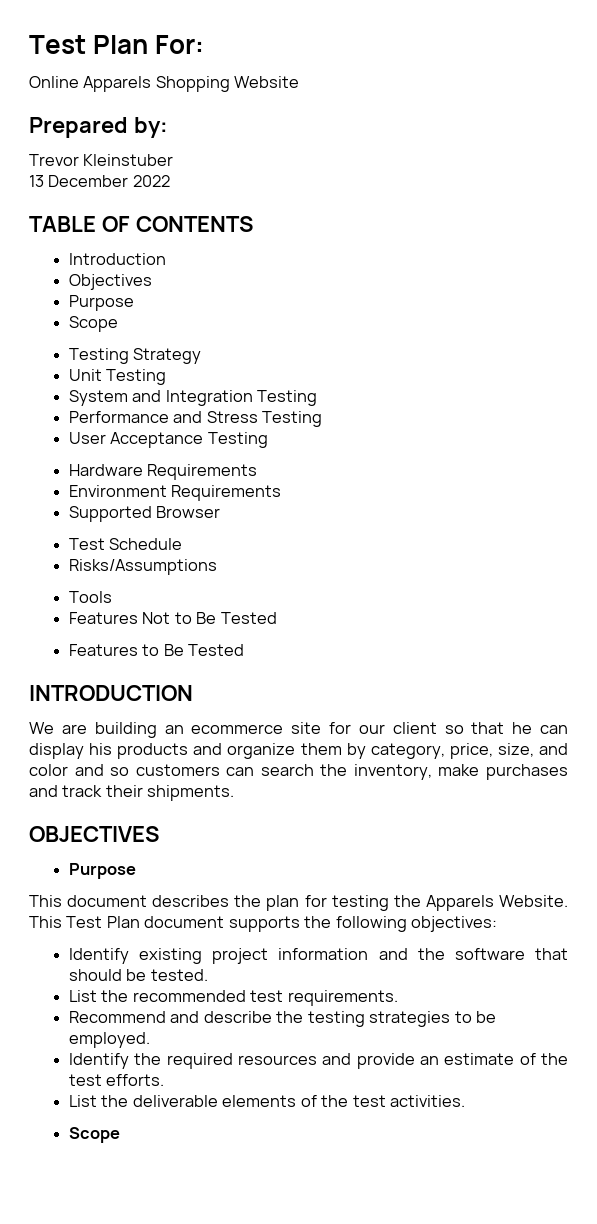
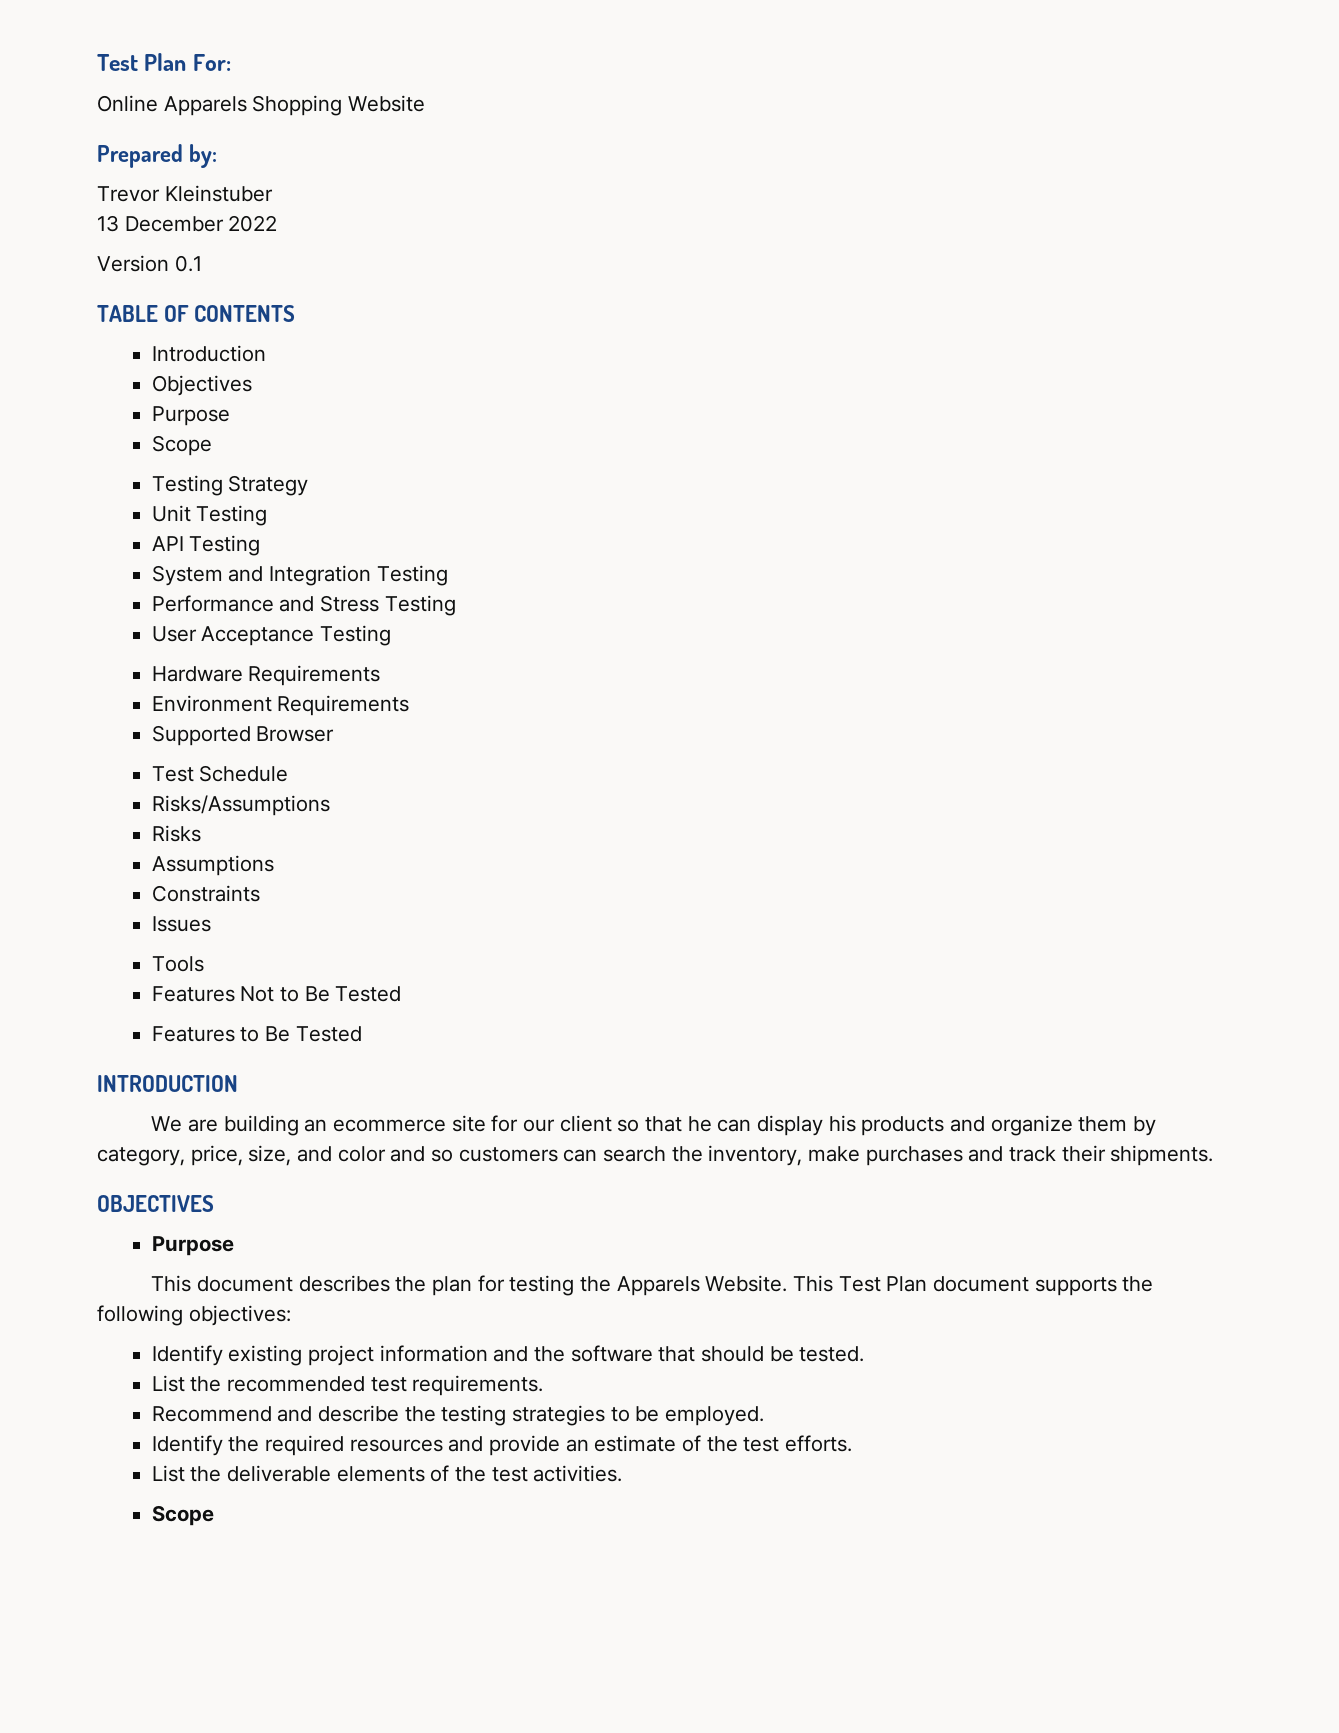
(170, 181) none -> [97,255,202,272] // Version 0.1
(167, 377) none -> [151,535,261,556] // API Testing
(217, 567) none -> [151,825,201,842] [151,855,274,876] [151,885,260,902] [151,916,211,932] // Risks // Assumptions // Constraints // Issues

